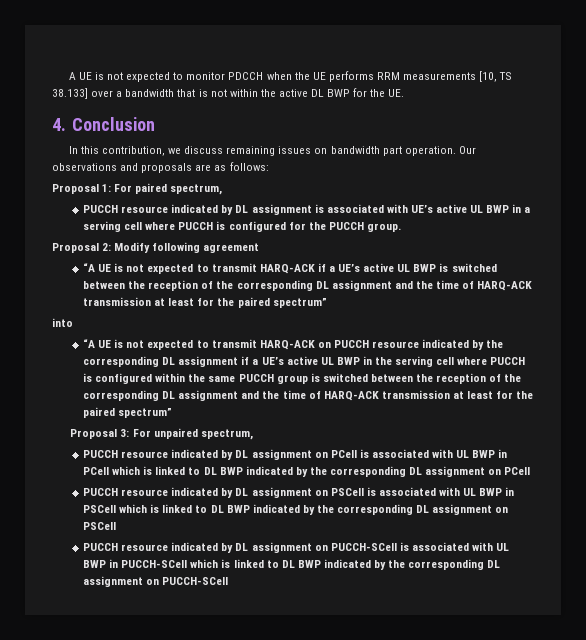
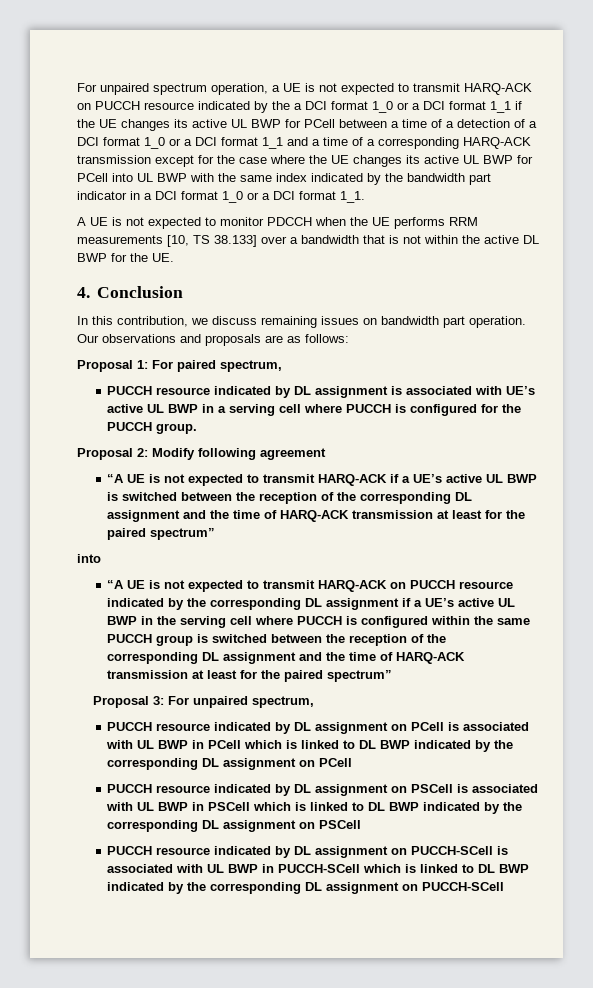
(68, 76) none -> [77,83,532,95] [77,101,522,113] [77,119,537,131] [77,137,531,149] [77,155,533,167] [77,173,491,185] [77,191,365,203] For unpaired spectrum operation, a UE is not expected to transmit HARQ-ACK on PUCCH resource indicated by the a DCI format 1_0 or a DCI format 1_1 if the UE changes its active UL BWP for PCell between a time of a detection of a DCI format 1_0 or a DCI format 1_1 and a time of a corresponding HARQ-ACK transmission except for the case where the UE changes its active UL BWP for PCell into UL BWP with the same index indicated by the bandwidth part indicator in a DCI format 1_0 or a DCI format 1_1. //

